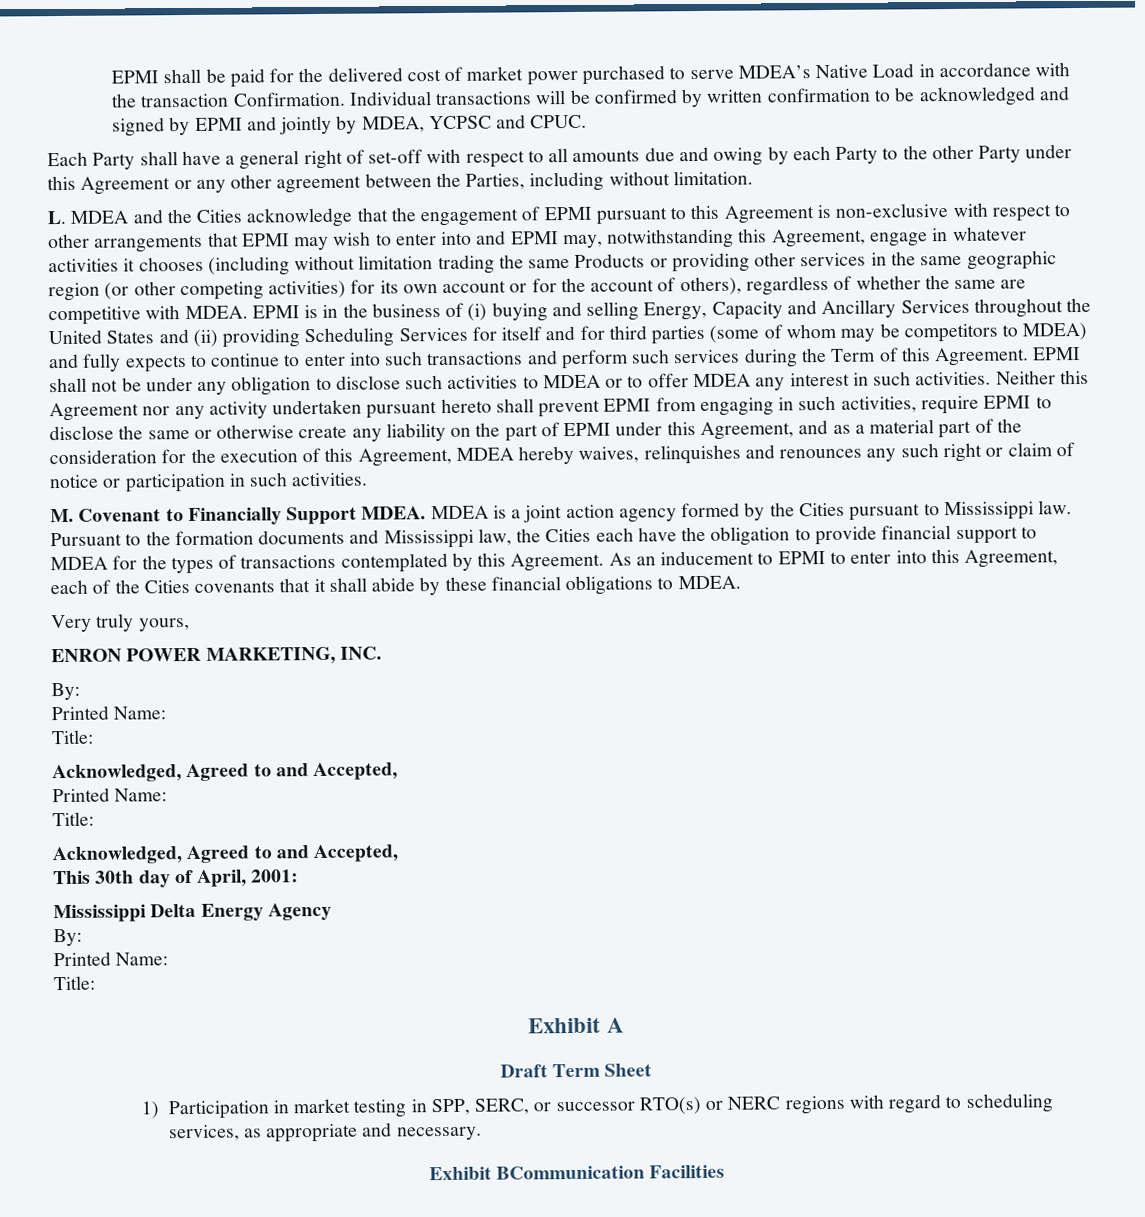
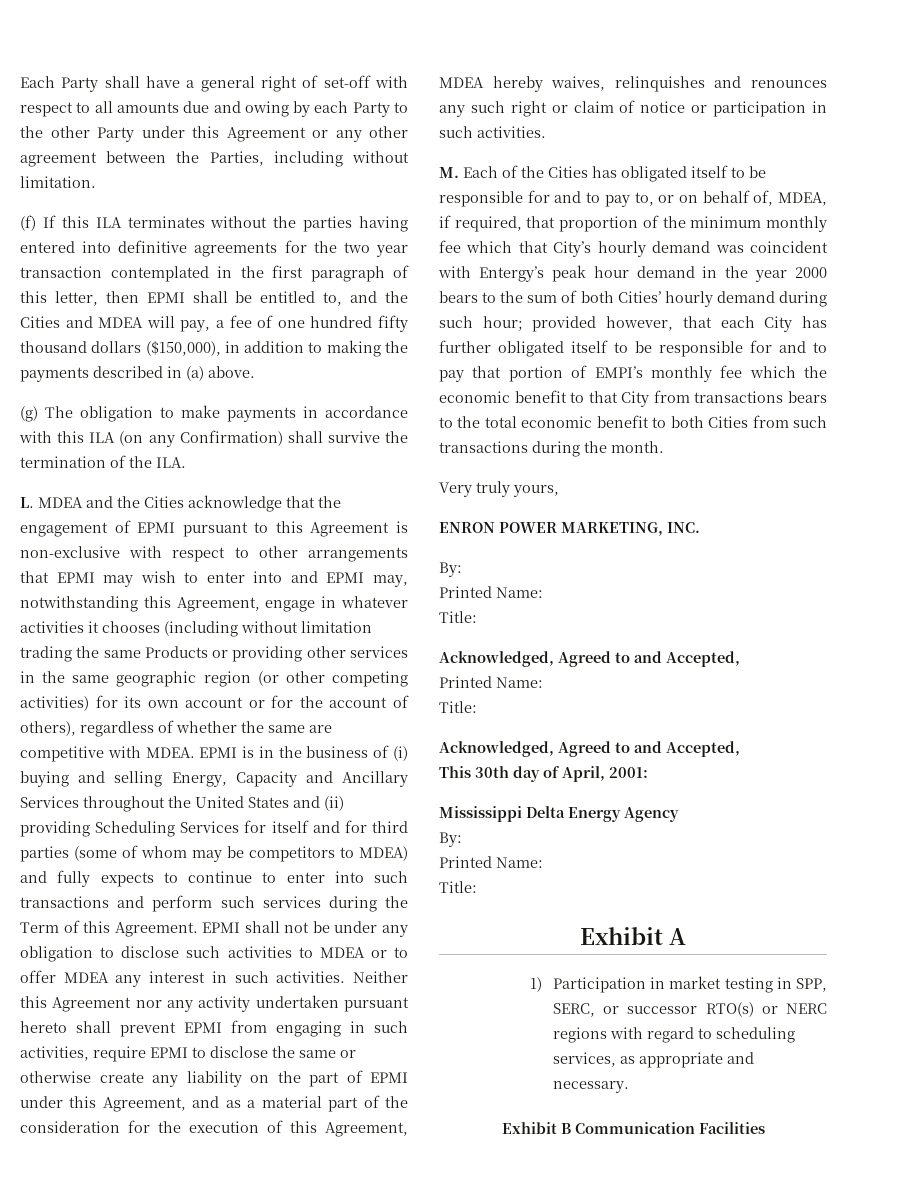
[111,62,1071,88] [111,86,1070,108] [112,114,588,137] EPMI shall be paid for the delivered cost of market power purchased to serve MDEA’s Native Load in accordance with the transaction Confirmation. Individual transactions will be confirmed by written confirmation to be acknowledged and signed by EPMI and jointly by MDEA, YCPSC and CPUC. // -> (20, 82) none
(753, 178) none -> [20,215,408,232] [20,240,409,257] [20,265,409,282] [20,291,409,306] [20,315,408,332] [20,340,408,357] [20,366,255,382] [20,405,408,422] [19,430,408,447] [20,455,186,468] // (f) If this ILA terminates without the parties having entered into definitive agreements for the two year transaction contemplated in the first paragraph of this letter, then EPMI shall be entitled to, and the Cities and MDEA will pay, a fee of one hundred fifty thousand dollars ($150,000), in addition to making the payments described in (a) above. // (g) The obligation to make payments in accordance with this ILA (on any Confirmation) shall survive the termination of the ILA.
[78,500,1073,526] [50,525,1037,549] [50,548,1059,575] [50,575,741,596] Covenant to Financially Support MDEA. MDEA is a joint action agency formed by the Cities pursuant to Mississippi law. Pursuant to the formation documents and Mississippi law, the Cities each have the obligation to provide financial support to MDEA for the types of transactions contemplated by this Agreement. As an inducement to EPMI to enter into this Agreement, each of the Cities covenants that it shall abide by these financial obligations to MDEA. -> [463,165,766,182] [439,190,827,207] [439,215,827,232] [439,240,828,257] [438,265,827,282] [439,290,827,307] [439,316,827,332] [439,340,827,357] [439,365,827,382] [439,390,827,407] [439,415,827,428] [439,441,664,457] Each of the Cities has obligated itself to be responsible for and to pay to, or on behalf of, MDEA, if required, that proportion of the minimum monthly fee which that City’s hourly demand was coincident with Entergy’s peak hour demand in the year 2000 bears to the sum of both Cities’ hourly demand during such hour; provided however, that each City has further obligated itself to be responsible for and to pay that portion of EMPI’s monthly fee which the economic benefit to that City from transactions bears to the total economic benefit to both Cities from such transactions during the month.
[499,1063,653,1078] // Draft Term Sheet -> (687, 936) none
[496,1165,645,1180] BCommunication -> [560,1122,695,1134] B Communication

